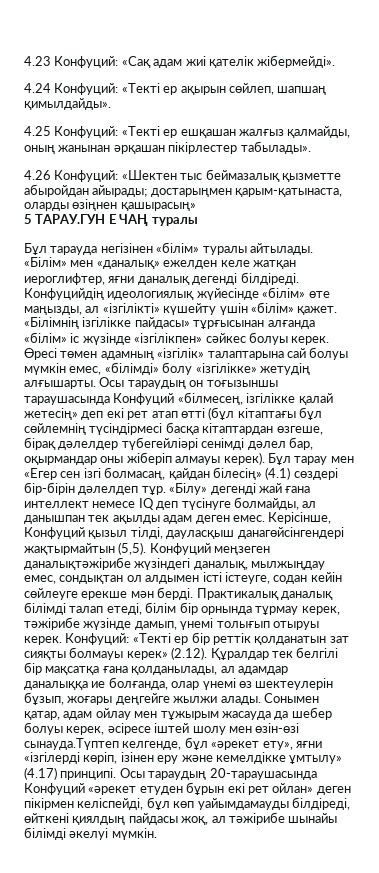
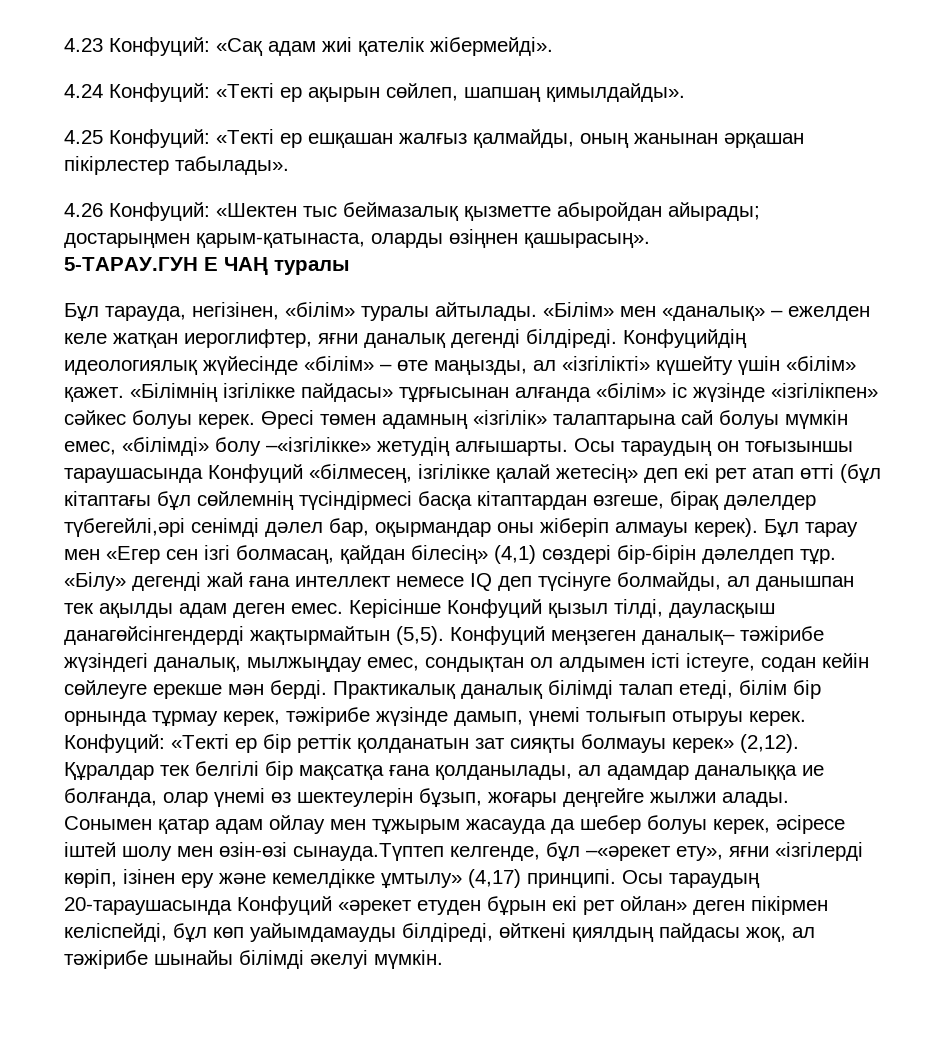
[120,202,196,211] [24,214,106,224] қашырасың» // 5 ТАРАУ.ГУН -> [524,233,650,248] [64,257,198,271] қашырасың». // 5-ТАРАУ.ГУН
[50,243,153,255] тарауда негізінен -> [105,302,279,321] тарауда, негізінен,
(160, 264) none -> [771,310,783,317] –
(306, 292) none -> [380,364,392,371] –
[195,363,257,373] «ізгілікке» -> [266,437,371,452] –«ізгілікке»
[121,437,198,450] түбегейліәрі -> [64,518,185,537] түбегейлі,әрі
[265,467,291,480] (4.1) -> [494,545,536,564] (4,1)
[268,512,332,524] Керісінше, -> [349,599,441,618] Керісінше
[237,527,344,539] данагөйсінгендері -> [64,626,244,645] данагөйсінгендерді
[24,557,131,570] даналықтәжірибе -> [642,626,824,645] даналық– тәжірибе
[171,647,208,660] (2.12). -> [740,734,799,753] (2,12).
[24,711,60,720] қатар, -> [158,819,209,834] қатар
[211,741,260,750] «әрекет -> [586,846,671,861] –«әрекет
[24,767,57,780] (4.17) -> [468,869,521,888] (4,17)

